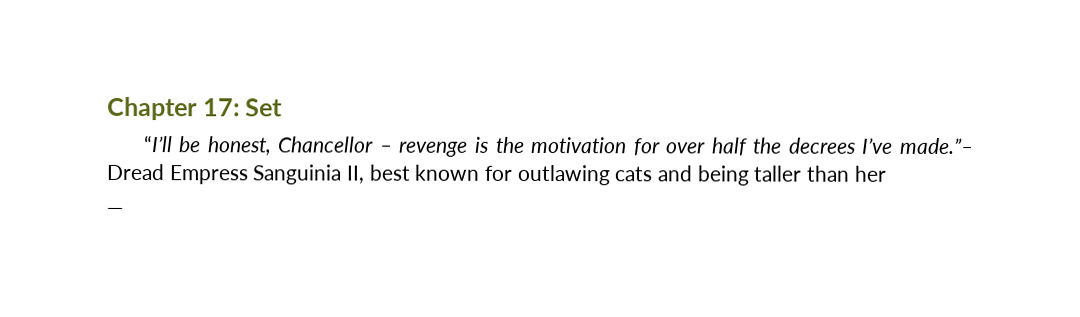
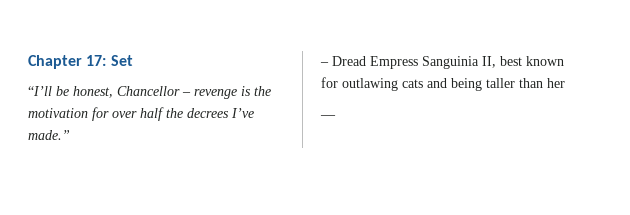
[899,137,974,155] made.”– -> [28,130,70,140] [320,62,329,66] made.” // –

